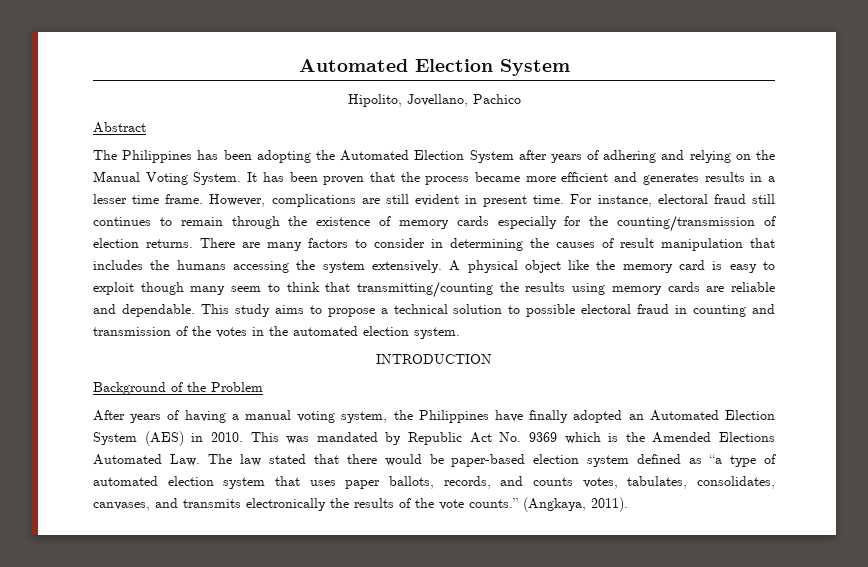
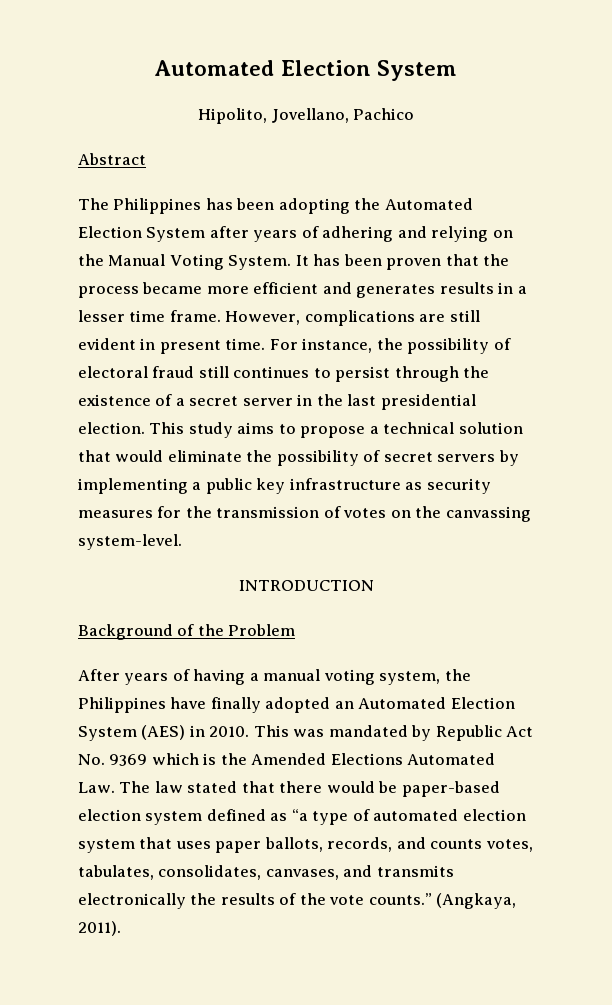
(652, 201) none -> [376,338,511,354] the possibility of
[180,217,223,226] remain -> [335,366,391,382] persist
[398,215,776,232] [93,238,775,251] [93,260,775,273] [93,281,775,298] [93,304,195,317] memory cards especially for the counting/transmission of election returns. There are many factors to consider in determining the causes of result manipulation that includes the humans accessing the system extensively. A physical object like the memory card is easy to exploit though many seem to think that transmitting/counting the results using memory cards are reliable and dependable. -> [175,394,476,410] [78,422,145,434] a secret server in the last presidential election.
[508,304,775,317] [93,326,460,339] to possible electoral fraud in counting and transmission of the votes in the automated election system. -> [78,450,519,466] [78,478,491,494] [78,506,531,522] [78,534,182,550] that would eliminate the possibility of secret servers by implementing a public key infrastructure as security measures for the transmission of votes on the canvassing system-level.

